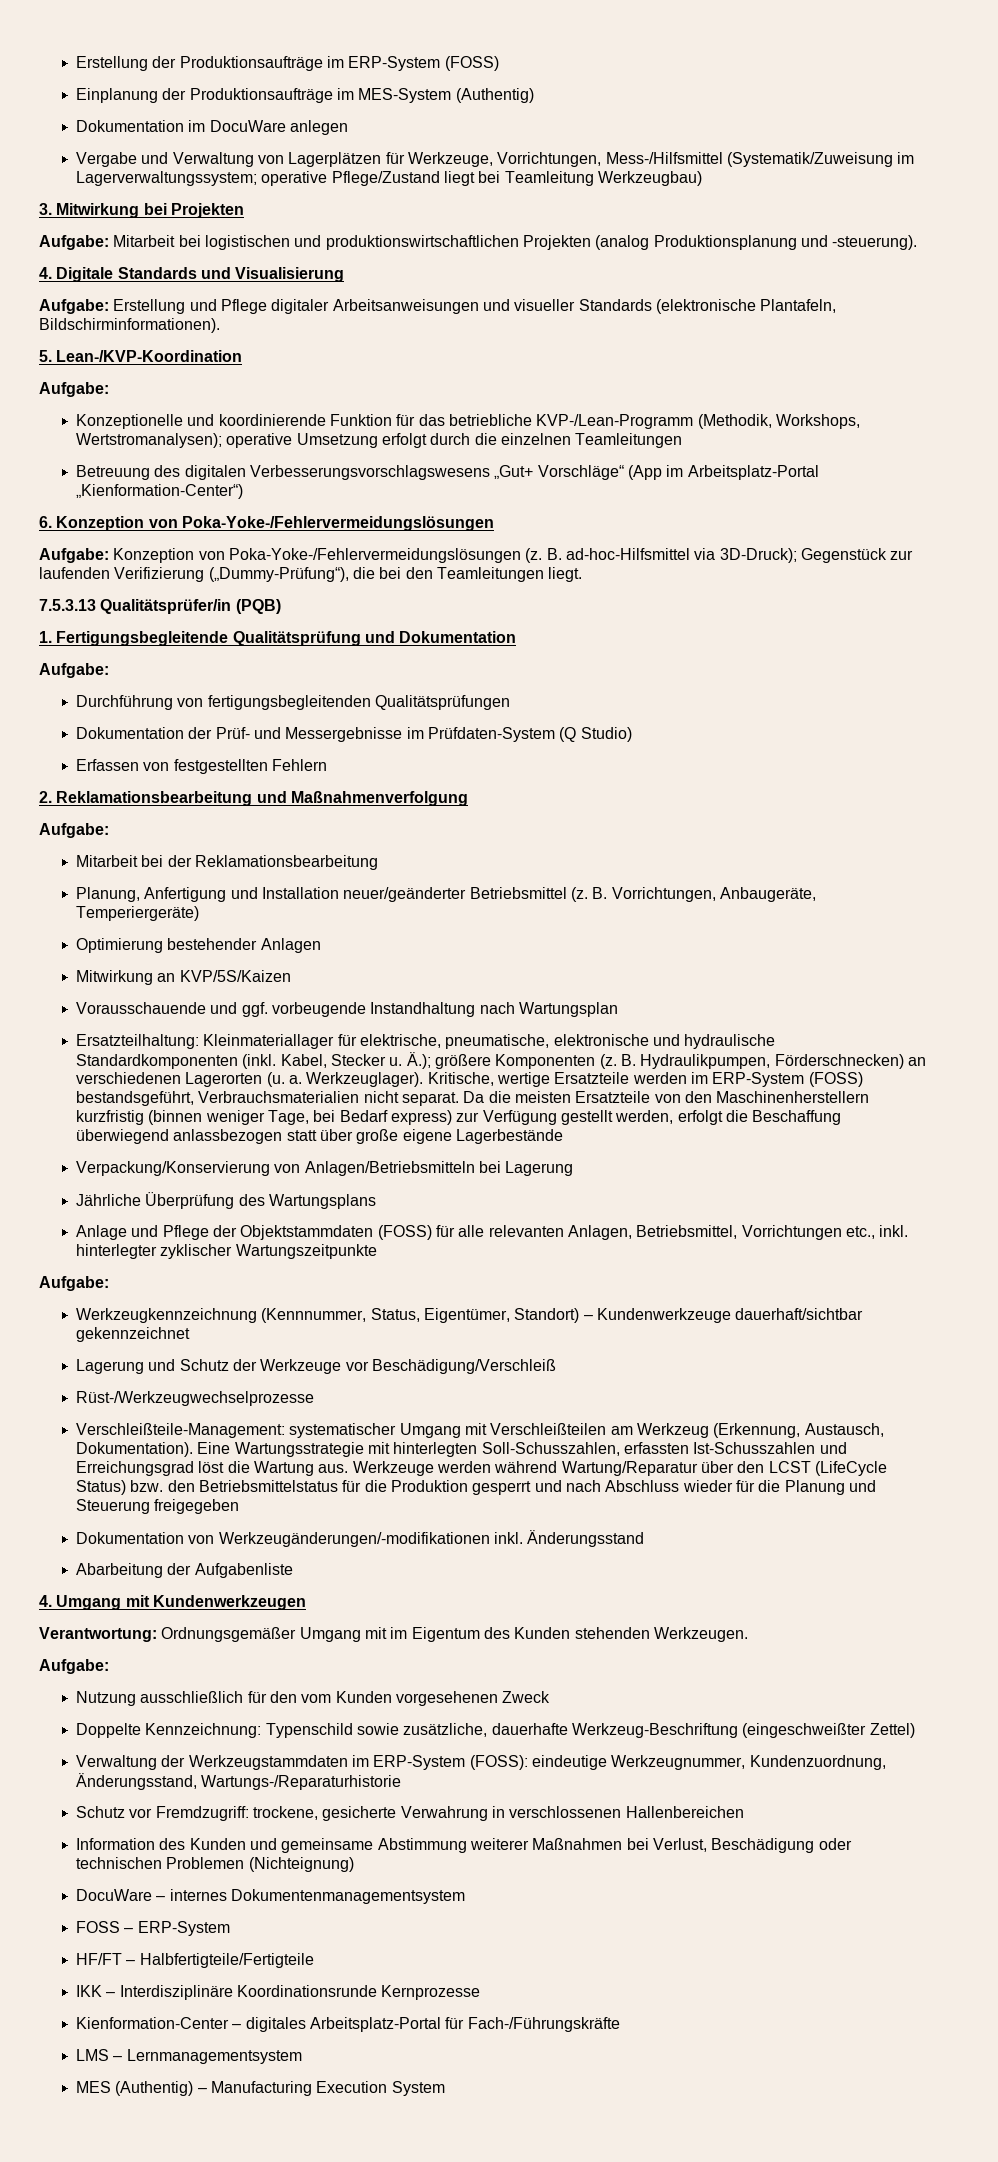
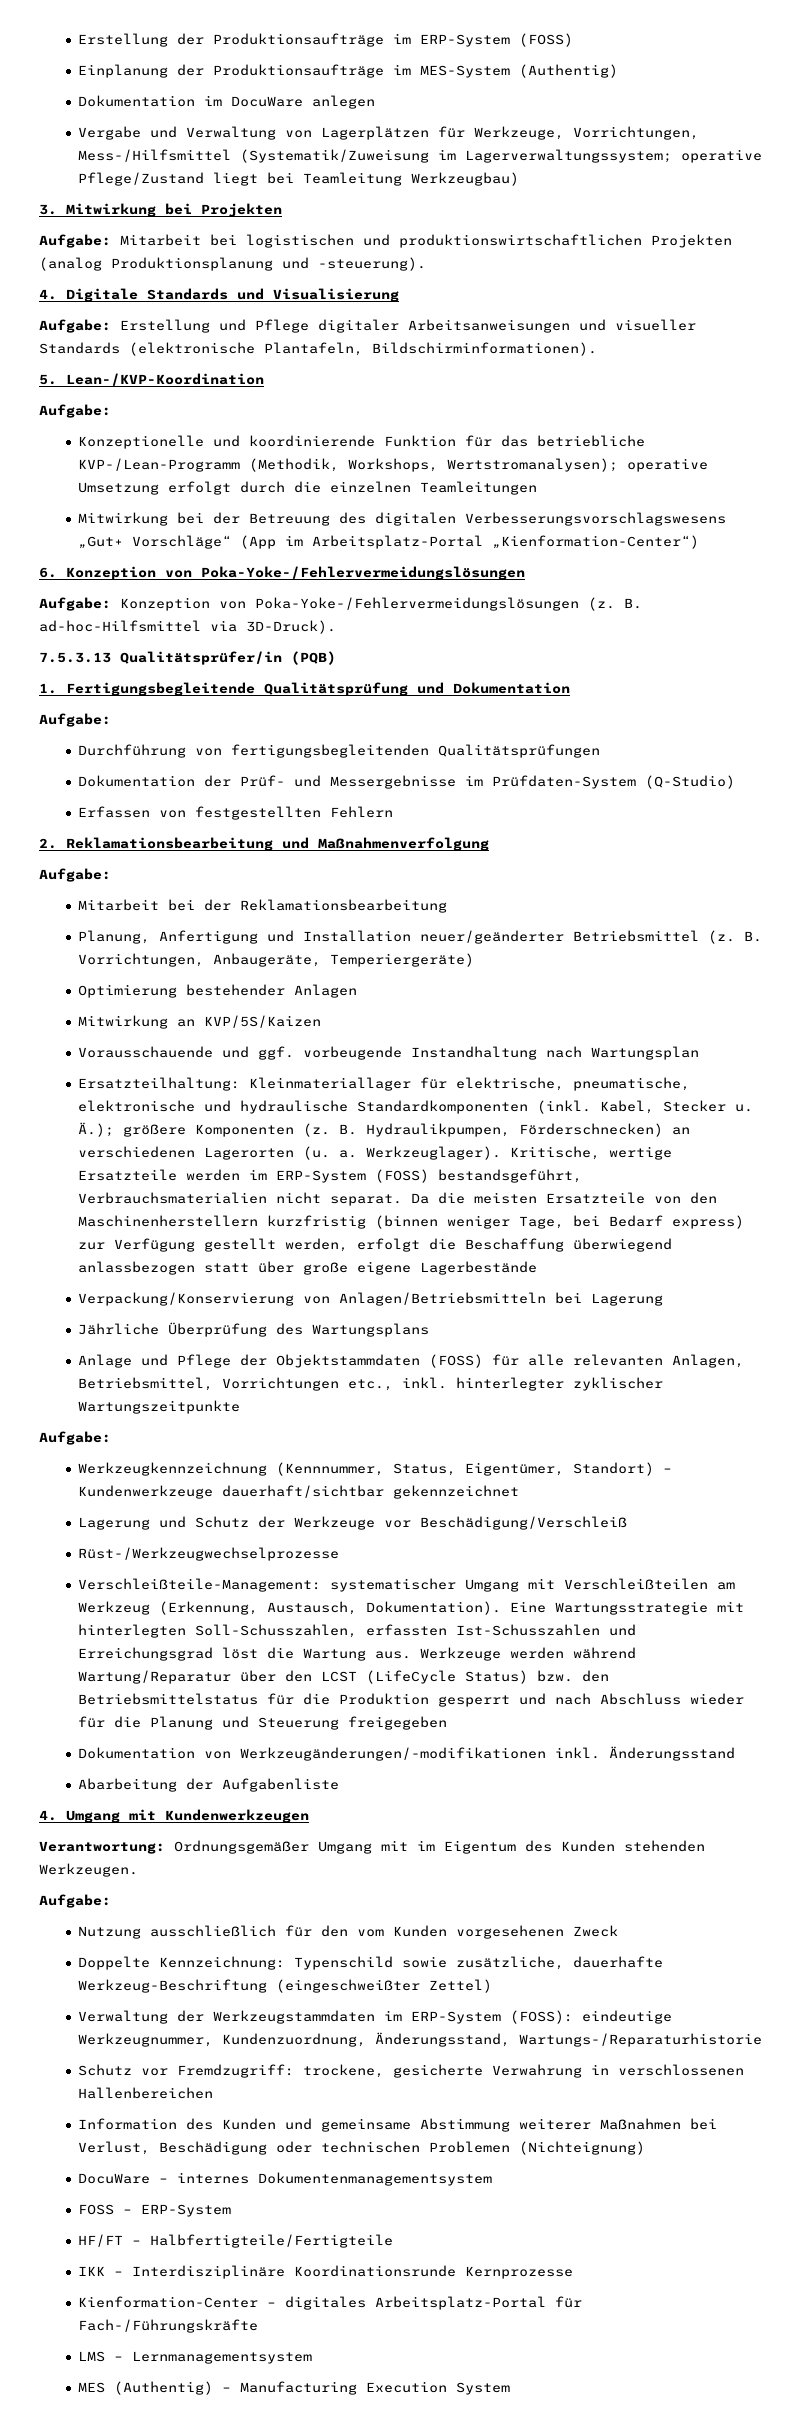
(683, 440) none -> [78,512,241,526] Mitwirkung bei der
[719,548,914,563] [39,567,583,582] 3D-Druck); Gegenstück zur laufenden Verifizierung („Dummy-Prüfung“), die bei den Teamleitungen liegt. -> [246,620,336,634] 3D-Druck).
[559,727,632,742] (Q Studio) -> [645,775,736,789] (Q-Studio)

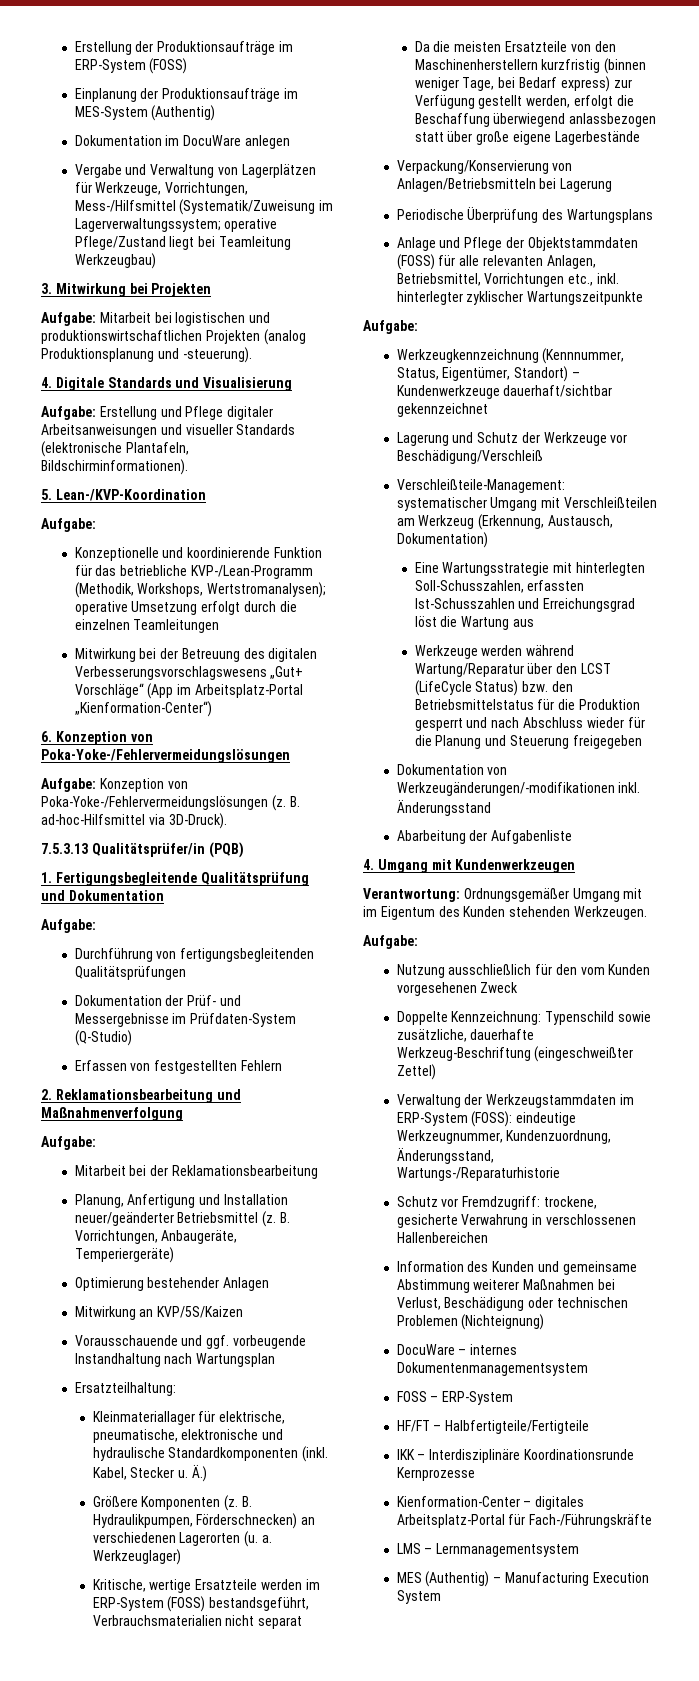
(241, 1084) none -> (176, 1389) //
[78,1122,187,1137] Ä.); größere -> [191,1464,207,1482] [92,1496,138,1507] Ä.) // Größere
[366,1146,502,1160] Werkzeuglager). -> [92,1549,181,1565] Werkzeuglager) //
[330,1194,403,1206] separat. -> [258,1616,303,1629] separat //
[78,1323,160,1335] Jährliche -> [396,209,464,220] Periodische
[78,1547,340,1561] // Rüst-/Werkzeugwechselprozesse -> (543, 457) none
[366,1601,502,1615] Dokumentation). -> [396,532,488,548] Dokumentation) //
[375,1651,412,1659] aus. -> [512,619,534,627] aus //

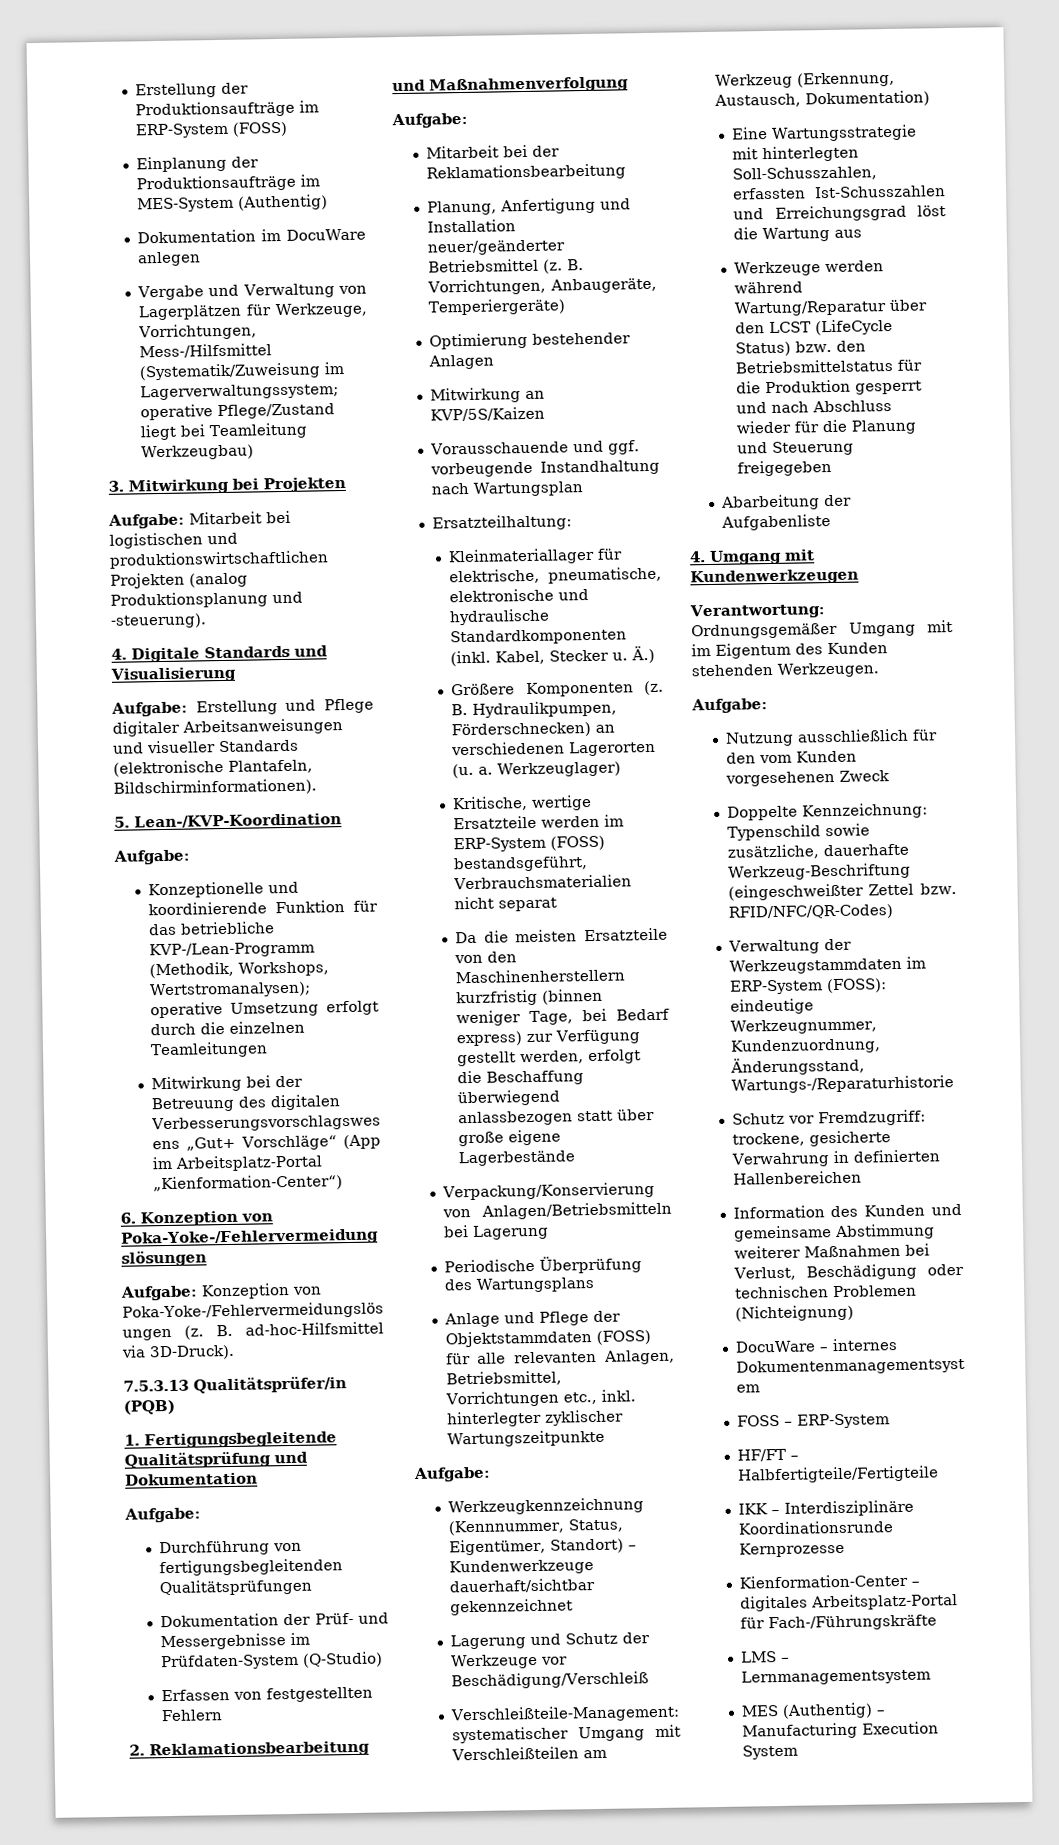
[396,764,508,775] [396,782,641,796] [396,799,491,816] // Dokumentation von Werkzeugänderungen/-modifikationen inkl. Änderungsstand -> (833, 468) none
[396,1064,436,1080] Zettel) -> [868,882,958,896] [727,904,893,921] Zettel bzw. RFID/NFC/QR-Codes)
[545,1214,636,1225] verschlossenen -> [852,1149,940,1163] definierten

